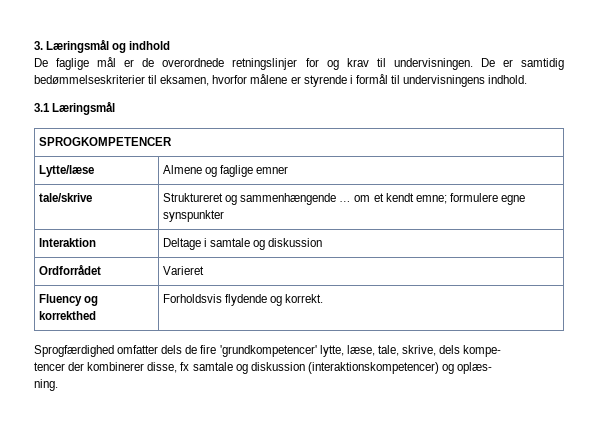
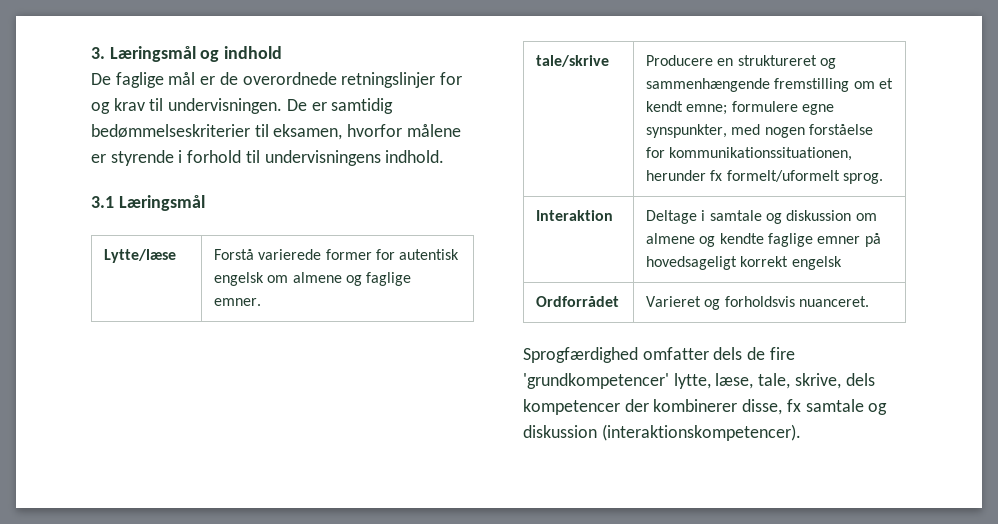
[355,74,388,84] formål -> [187,150,242,163] forhold
[39,137,173,146] // SPROGKOMPETENCER -> (205, 203) none
[163,165,203,174] Almene -> [214,249,460,260] [214,272,342,286] Forstå varierede former for autentisk engelsk om almene
[256,166,289,174] emner -> [214,298,262,306] emner.
[163,193,224,202] Struktureret -> [646,55,817,66] Producere en struktureret
[339,201,352,202] … -> [774,78,850,92] fremstilling
[163,210,225,222] synspunkter -> [646,124,873,138] [646,147,853,161] [646,170,883,184] synspunkter, med nogen forståelse for kommunikationssituationen, herunder fx formelt/uformelt sprog.
[39,264,102,275] [163,266,205,275] [39,294,99,306] [39,311,97,320] [163,294,324,306] // Ordforrådet | Varieret // Fluency og korrekthed | Forholdsvis flydende og korrekt. -> [855,213,877,221] [646,233,881,247] [646,256,842,270] [536,296,620,307] [646,296,869,310] om almene og kendte faglige emner på hovedsageligt korrekt engelsk // Ordforrådet | Varieret og forholdsvis nuanceret.
[463,345,502,357] [34,362,65,371] kompe- // tencer -> [523,399,620,415] kompetencer
[307,362,493,374] [34,379,58,391] (interaktionskompetencer) og oplæs- // ning. -> [601,424,801,441] (interaktionskompetencer).

